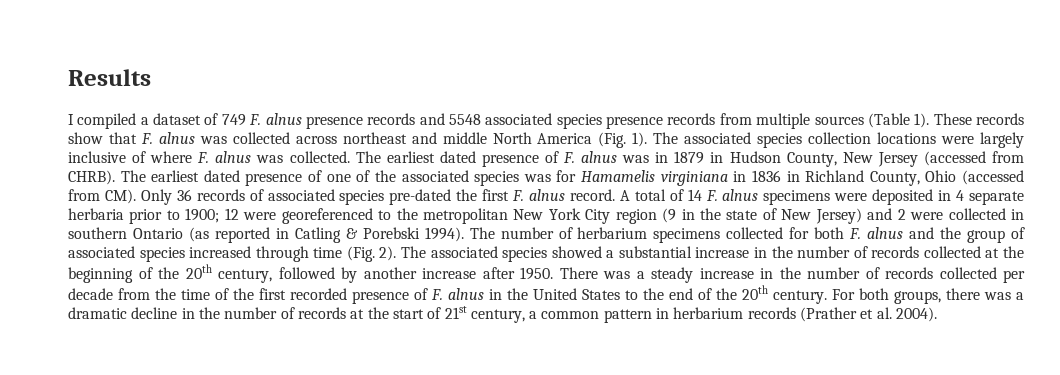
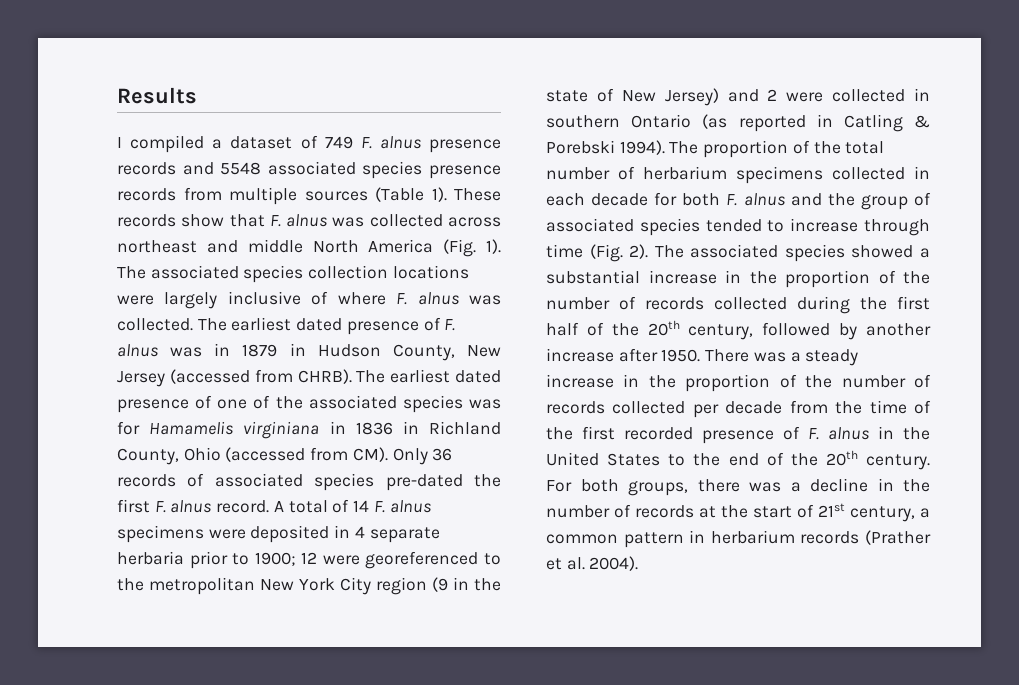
(495, 233) none -> [703,140,885,158] proportion of the total
(784, 233) none -> [914,166,930,179] [546,193,649,206] in each decade
[189,246,252,258] increased -> [705,218,859,232] tended to increase
[797,246,1024,258] [68,267,133,283] number of records collected at the beginning -> [785,270,930,288] [546,296,930,314] [546,322,579,336] proportion of the number of records collected during the first half
(801, 273) none -> [685,374,833,392] proportion of the
[68,307,127,319] dramatic -> (801, 487) none

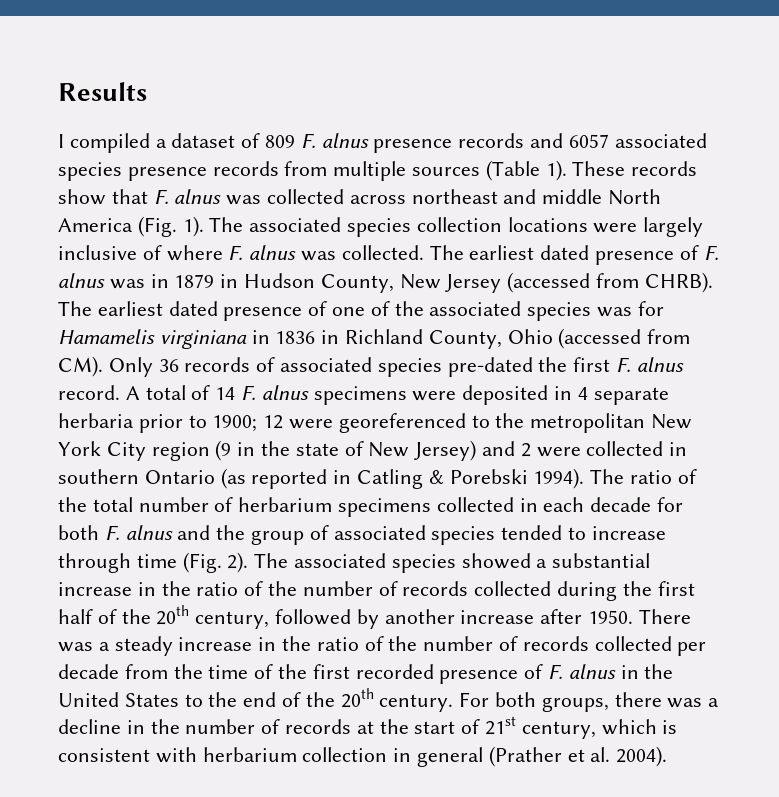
[324,136,353,149] 749 -> [265,135,296,148] 809
[220,162,262,175] 5548 -> [568,134,609,148] 6057
[703,140,789,158] proportion -> [630,470,673,484] ratio
[785,270,870,288] proportion -> [196,582,239,596] ratio
[685,374,771,392] proportion -> [316,637,359,651] ratio
[920,508,930,518] [546,530,860,548] a common pattern in herbarium records -> [601,719,678,735] [58,747,484,767] which is consistent with herbarium collection in general

